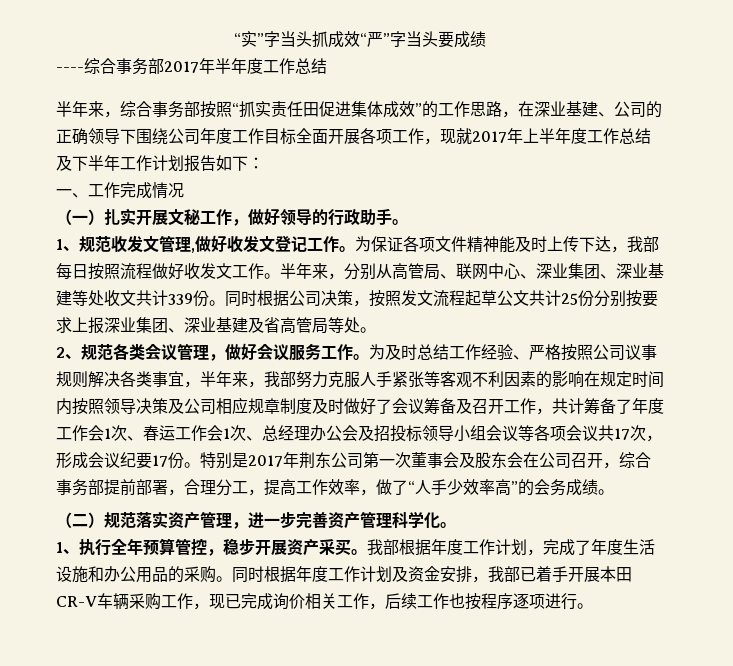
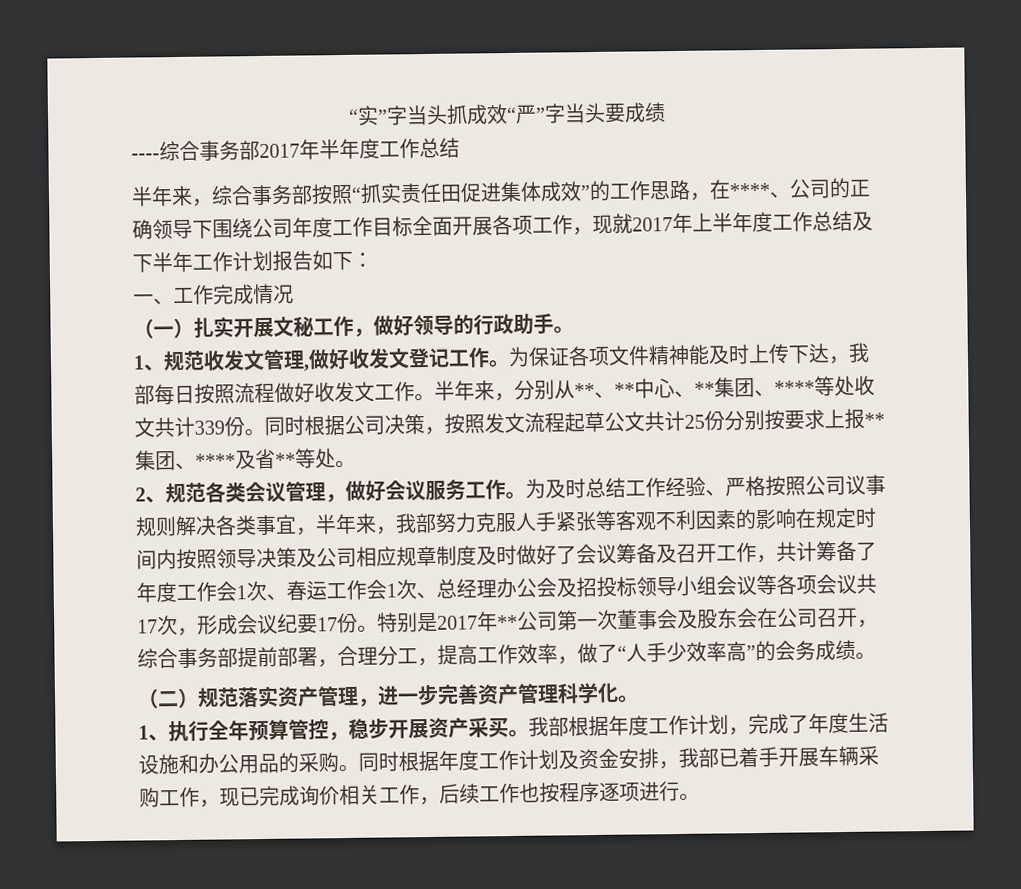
[534,101,598,117] 深业基建 -> [729,182,771,198] ****
[392,263,664,280] [56,290,72,306] 高管局、联网中心、深业集团、深业基建 -> [574,377,815,399] **、**中心、**集团、****
[104,317,328,334] 深业集团、深业基建及省高管局 -> [864,412,885,427] [135,448,296,471] **集团、****及省**
[299,452,331,469] 荆东 -> [497,614,518,630] **
[600,566,632,582] [56,596,97,607] 本田CR-V -> (819, 757) none

